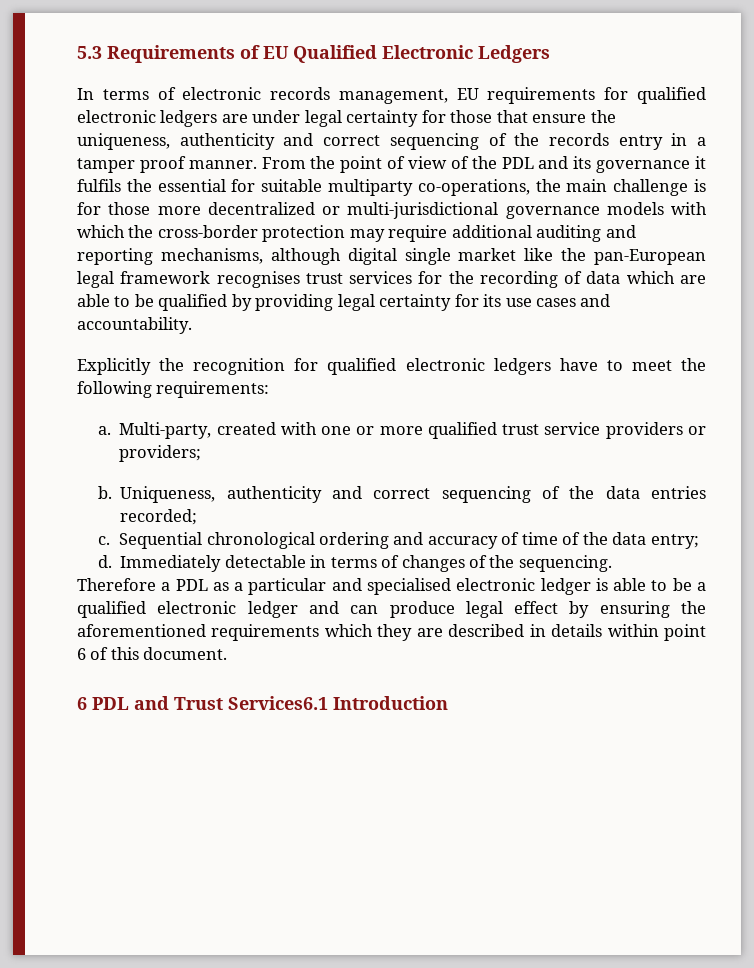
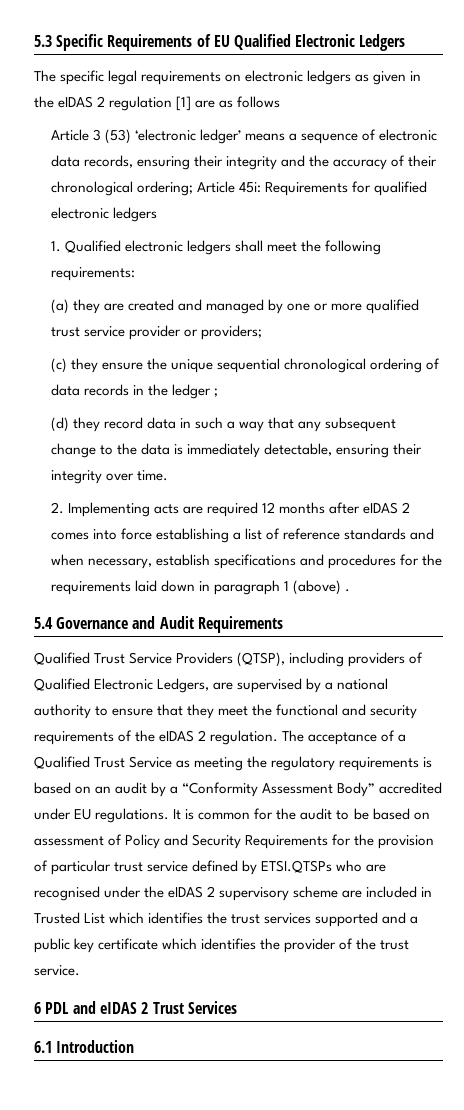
(102, 52) none -> [56,34,104,51] Specific
[77,87,706,104] [77,110,616,127] [77,133,707,150] [77,156,706,173] [77,179,706,196] [77,202,707,219] [77,225,636,242] [77,248,706,265] [77,271,706,288] [77,294,611,311] [77,317,192,334] [77,358,707,375] [77,381,270,398] [98,422,317,439] In terms of electronic records management, EU requirements for qualified electronic ledgers are under legal certainty for those that ensure the uniqueness, authenticity and correct sequencing of the records entry in a tamper proof manner. From the point of view of the PDL and its governance it fulfils the essential for suitable multiparty co-operations, the main challenge is for those more decentralized or multi-jurisdictional governance models with which the cross-border protection may require additional auditing and reporting mechanisms, although digital single market like the pan-European legal framework recognises trust services for the recording of data which are able to be qualified by providing legal certainty for its use cases and accountability. // Explicitly the recognition for qualified electronic ledgers have to meet the following requirements: // a. Multi-party, created with -> [34,70,422,85] [34,96,281,111] [50,129,438,144] [50,155,438,170] [50,181,427,196] [50,207,157,222] [50,240,382,255] [50,267,135,281] [50,299,283,314] The specific legal requirements on electronic ledgers as given in the eIDAS 2 regulation [1] are as follows // Article 3 (53) ‘electronic ledger’ means a sequence of electronic data records, ensuring their integrity and the accuracy of their chronological ordering; Article 45i: Requirements for qualified electronic ledgers // 1. Qualified electronic ledgers shall meet the following requirements: // (a) they are created and managed by
[605,422,683,439] providers -> [128,325,181,340] provider
[98,486,707,503] [120,509,198,525] [98,532,699,549] [98,555,612,572] [77,578,707,595] [77,601,706,618] [77,624,706,641] [77,647,228,660] [77,696,328,710] b. Uniqueness, authenticity and correct sequencing of the data entries recorded; // c. Sequential chronological ordering and accuracy of time of the data entry; // d. Immediately detectable in terms of changes of the sequencing. // Therefore a PDL as a particular and specialised electronic ledger is able to be a qualified electronic ledger and can produce legal effect by ensuring the aforementioned requirements which they are described in details within point 6 of this document. // 6 PDL and Trust Services6.1 -> [50,358,441,373] [50,384,218,399] [50,417,397,432] [50,443,423,458] [50,470,168,484] [50,502,411,517] [50,528,435,543] [50,554,443,569] [50,580,351,595] [34,616,283,633] [34,652,424,667] [34,678,389,693] [34,704,418,719] [34,730,407,745] [34,756,433,771] [34,782,443,797] [34,808,430,823] [34,834,435,849] [34,860,387,875] [34,886,433,901] [34,912,419,927] [34,938,410,953] [34,965,80,976] [34,1001,237,1014] [34,1041,52,1053] (c) they ensure the unique sequential chronological ordering of data records in the ledger ; // (d) they record data in such a way that any subsequent change to the data is immediately detectable, ensuring their integrity over time. // 2. Implementing acts are required 12 months after eIDAS 2 comes into force establishing a list of reference standards and when necessary, establish specifications and procedures for the requirements laid down in paragraph 1 (above) . // 5.4 Governance and Audit Requirements // Qualified Trust Service Providers (QTSP), including providers of Qualified Electronic Ledgers, are supervised by a national authority to ensure that they meet the functional and security requirements of the eIDAS 2 regulation. The acceptance of a Qualified Trust Service as meeting the regulatory requirements is based on an audit by a “Conformity Assessment Body” accredited under EU regulations. It is common for the audit to be based on assessment of Policy and Security Requirements for the provision of particular trust service defined by ETSI.QTSPs who are recognised under the eIDAS 2 supervisory scheme are included in Trusted List which identifies the trust services supported and a public key certificate which identifies the provider of the trust service. // 6 PDL and eIDAS 2 Trust Services // 6.1

